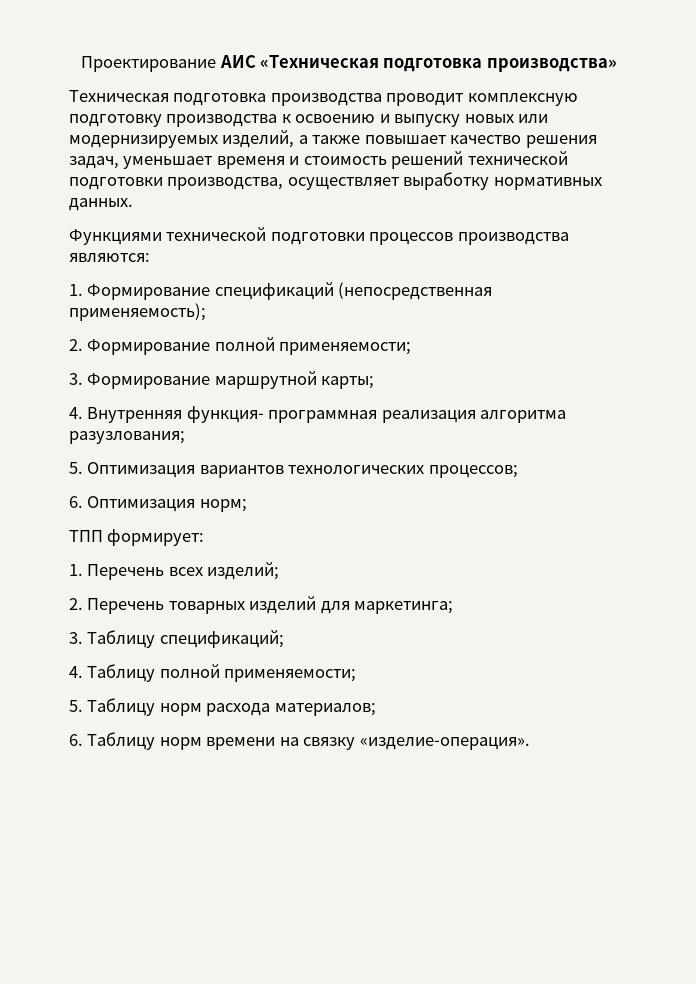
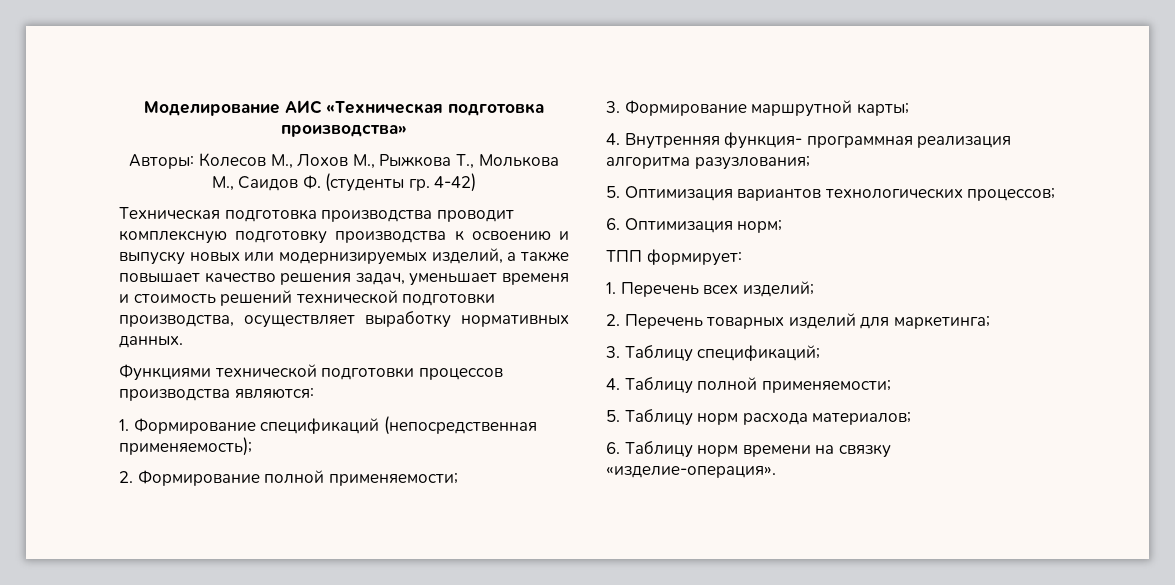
[81,56,217,72] Проектирование -> [144,101,281,116] Моделирование
(617, 65) none -> [129,153,559,169] [211,173,477,192] // Авторы: Колесов М., Лохов М., Рыжкова Т., Молькова М., Саидов Ф. (студенты гр. 4-42)

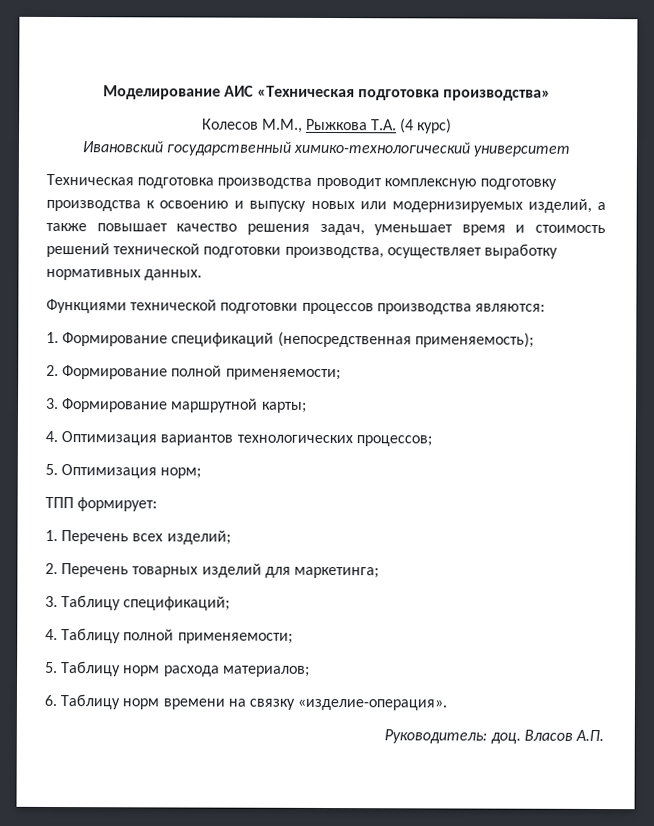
[129,153,559,169] [211,173,477,192] Авторы: Колесов М., Лохов М., Рыжкова Т., Молькова М., Саидов Ф. (студенты гр. 4-42) -> [201,118,453,134] [81,141,571,157] Колесов М.М., Рыжкова Т.А. (4 курс) // Ивановский государственный химико-технологический университет
[501,273,569,285] временя -> [461,224,506,236] время
[624,132,1012,149] [606,156,810,170] [606,186,620,198] Внутренняя функция- программная реализация алгоритма разузлования; // 5. -> (58, 436) none
[606,218,620,230] 6. -> [45,463,58,476] 5.
(776, 472) none -> [384,729,604,744] // Руководитель: доц. Власов А.П.

